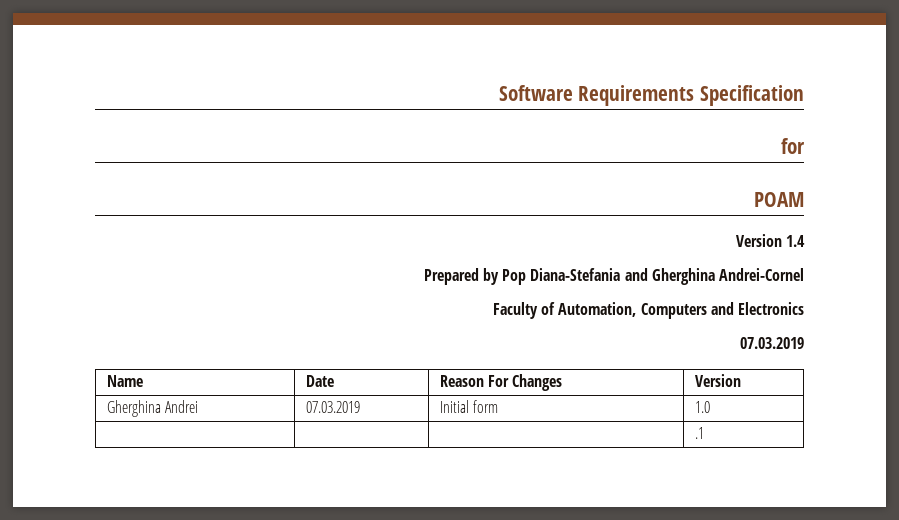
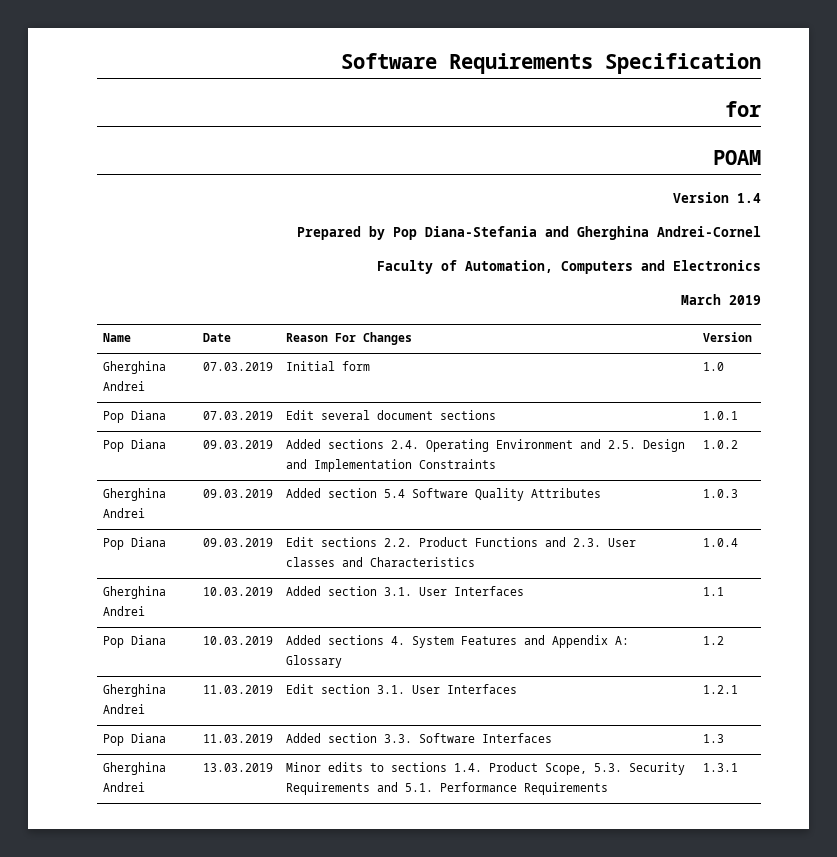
[740,337,804,349] 07.03.2019 -> [681,294,761,305] March 2019
[694,427,704,439] | | | .1 -> [103,410,167,423] [203,411,274,420] [286,410,497,420] [703,411,739,420] [103,439,167,452] [203,440,274,449] [286,439,686,452] [286,459,497,472] [703,440,739,449] [103,488,167,501] [103,508,146,518] [203,489,274,498] [286,488,602,501] [703,489,739,498] [103,537,167,550] [203,538,274,547] [286,537,637,547] [286,557,476,567] [703,538,739,547] [103,586,167,599] [103,606,146,616] [203,587,274,596] [286,586,525,596] [703,587,725,596] [103,635,167,648] [203,636,274,645] [286,635,630,648] [286,655,343,668] [703,636,725,645] [103,684,167,697] [103,704,146,714] [203,685,274,694] [286,684,518,694] [703,685,739,694] [103,733,167,746] [203,734,274,743] [286,733,553,743] [703,734,725,743] [103,762,167,775] [103,782,146,792] [203,763,274,772] [286,762,686,775] [286,782,609,795] [703,763,739,772] Pop Diana | 07.03.2019 | Edit several document sections | 1.0.1 // Pop Diana | 09.03.2019 | Added sections 2.4. Operating Environment and 2.5. Design and Implementation Constraints | 1.0.2 // Gherghina Andrei | 09.03.2019 | Added section 5.4 Software Quality Attributes | 1.0.3 // Pop Diana | 09.03.2019 | Edit sections 2.2. Product Functions and 2.3. User classes and Characteristics | 1.0.4 // Gherghina Andrei | 10.03.2019 | Added section 3.1. User Interfaces | 1.1 // Pop Diana | 10.03.2019 | Added sections 4. System Features and Appendix A: Glossary | 1.2 // Gherghina Andrei | 11.03.2019 | Edit section 3.1. User Interfaces | 1.2.1 // Pop Diana | 11.03.2019 | Added section 3.3. Software Interfaces | 1.3 // Gherghina Andrei | 13.03.2019 | Minor edits to sections 1.4. Product Scope, 5.3. Security Requirements and 5.1. Performance Requirements | 1.3.1

